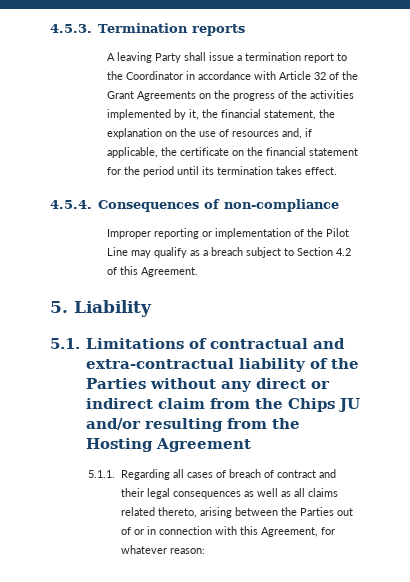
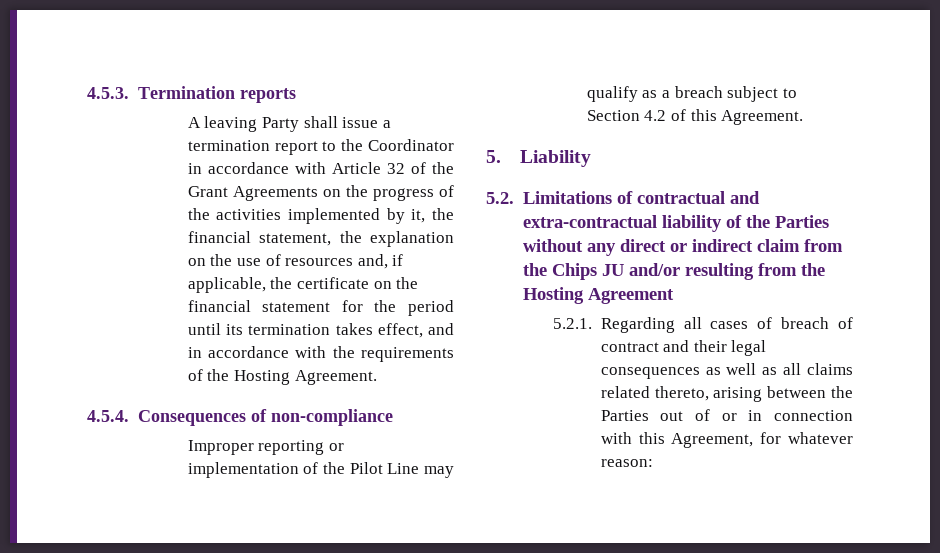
[305,167,338,175] effect. -> [377,323,455,338] [187,346,454,362] [187,369,377,385] effect, and in accordance with the requirements of the Hosting Agreement.
[50,338,80,349] 5.1. -> [486,192,514,204] 5.2.
[88,470,116,478] 5.1.1. -> [553,318,593,329] 5.2.1.

